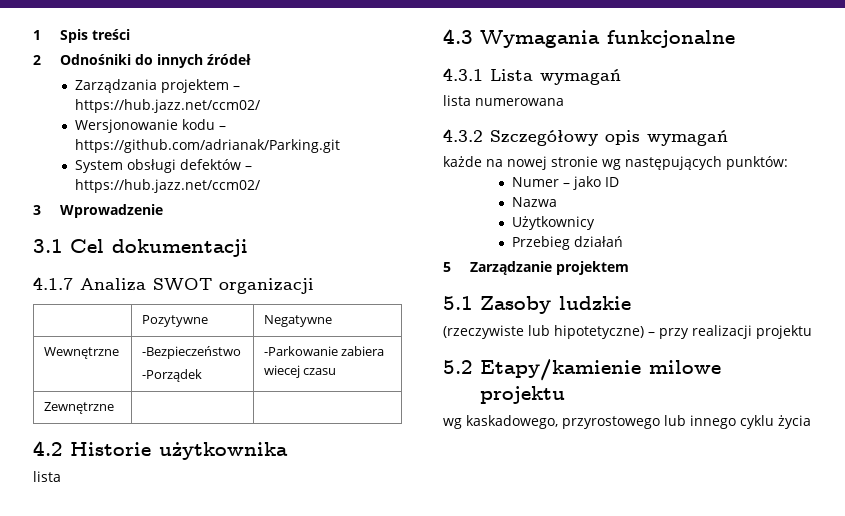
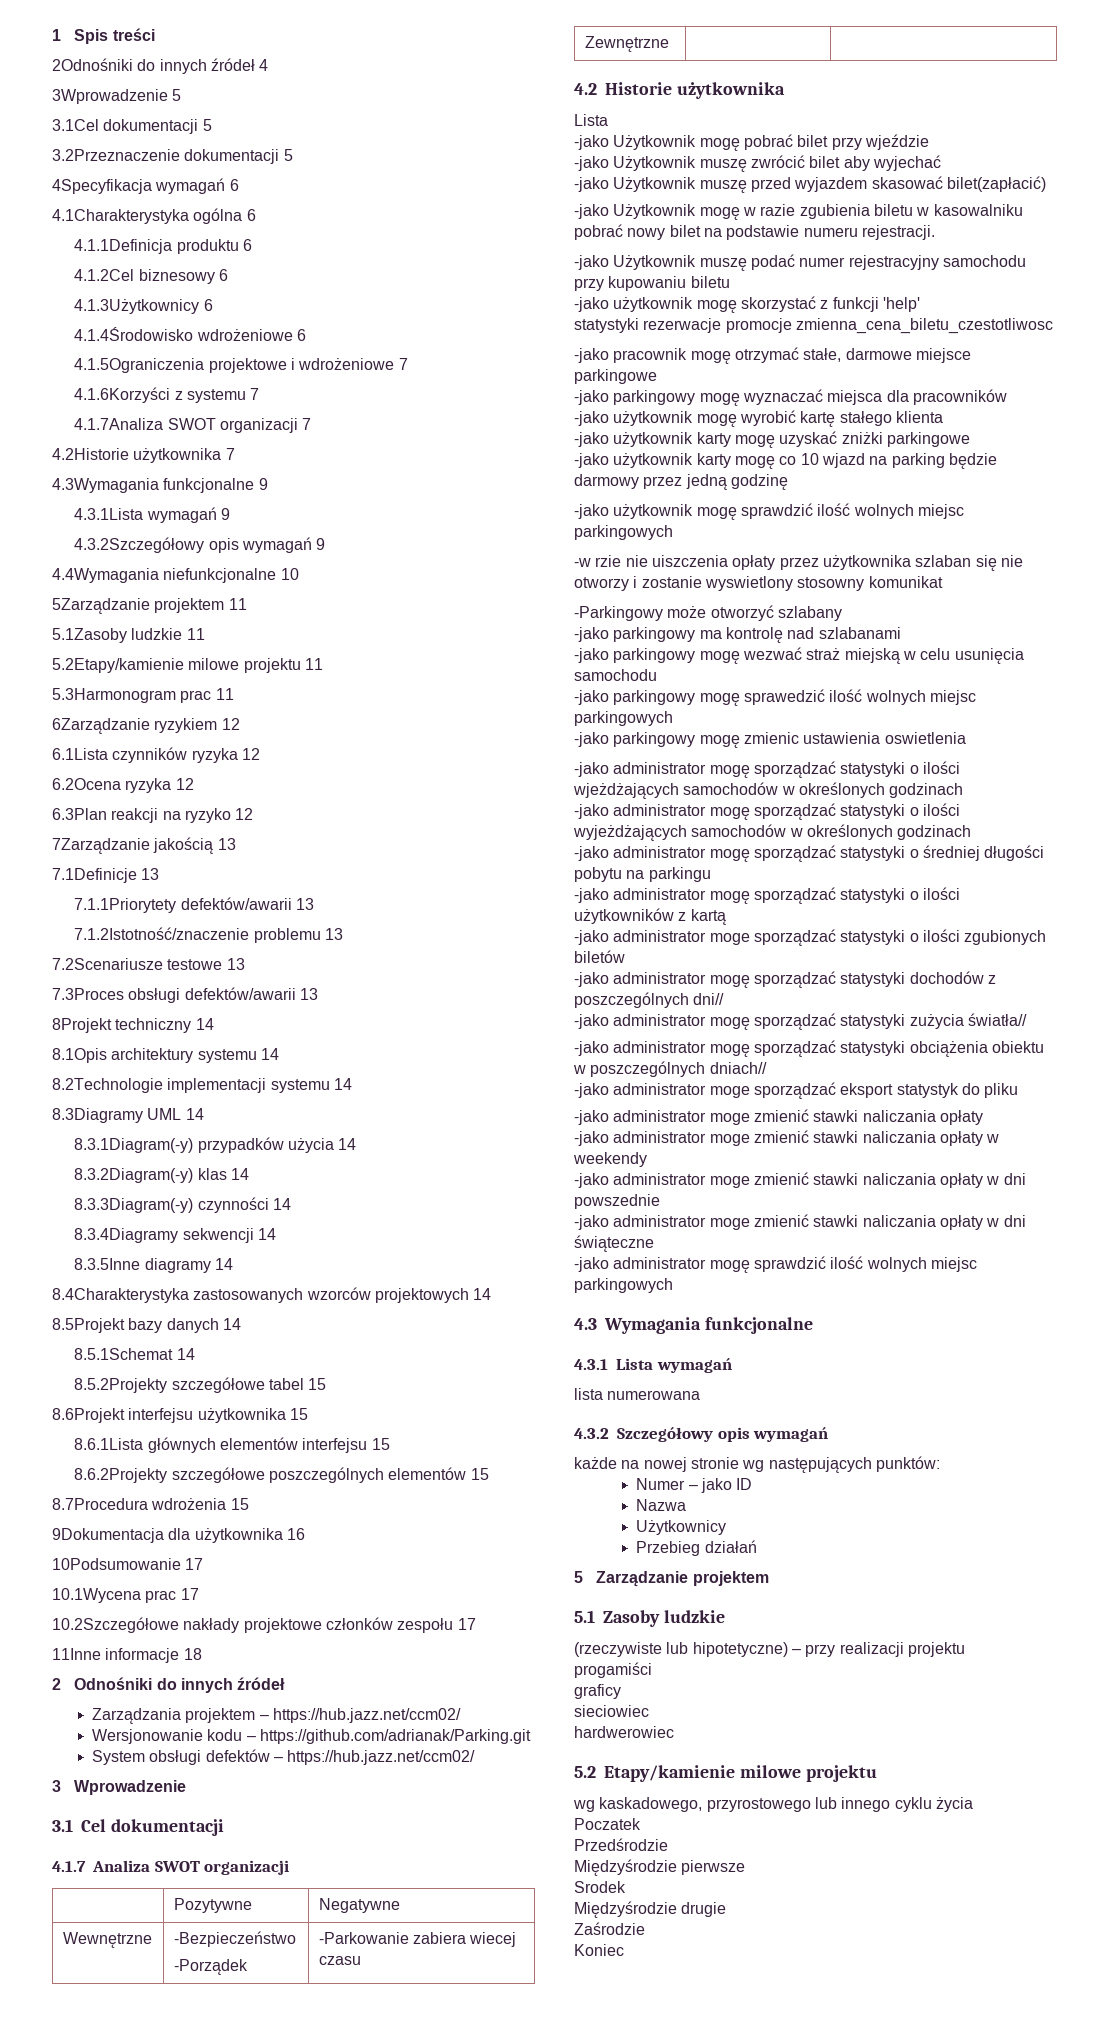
(130, 34) none -> [52,58,269,74] [52,89,182,104] [52,119,212,134] [52,149,293,164] [52,178,239,194] [52,208,256,224] [74,239,252,254] [74,269,228,284] [74,299,213,314] [74,327,306,341] [74,358,408,373] [74,387,260,403] [74,418,312,433] [52,448,235,463] [52,478,268,493] [74,507,230,523] [74,537,326,553] [52,568,299,583] [52,598,247,614] [52,628,205,643] [52,658,323,673] [52,688,234,703] [52,718,240,734] [52,747,260,763] [52,778,194,793] [52,808,254,823] [52,837,236,854] [52,868,160,883] [74,897,314,913] [74,927,343,943] [52,958,245,970] [52,987,318,1003] [52,1018,214,1033] [52,1048,279,1063] [52,1078,352,1093] [52,1108,204,1123] [74,1137,357,1153] [74,1168,249,1183] [74,1197,291,1213] [74,1228,276,1243] [74,1258,233,1273] [52,1287,492,1303] [52,1318,241,1333] [74,1348,195,1360] [74,1377,327,1393] [52,1408,308,1423] [74,1437,390,1453] [74,1467,489,1483] [52,1498,249,1510] [52,1528,305,1543] [52,1558,204,1570] [52,1588,199,1603] [52,1617,476,1633] [52,1648,202,1663] // 2Odnośniki do innych źródeł 4 // 3Wprowadzenie 5 // 3.1Cel dokumentacji 5 // 3.2Przeznaczenie dokumentacji 5 // 4Specyfikacja wymagań 6 // 4.1Charakterystyka ogólna 6 // 4.1.1Definicja produktu 6 // 4.1.2Cel biznesowy 6 // 4.1.3Użytkownicy 6 // 4.1.4Środowisko wdrożeniowe 6 // 4.1.5Ograniczenia projektowe i wdrożeniowe 7 // 4.1.6Korzyści z systemu 7 // 4.1.7Analiza SWOT organizacji 7 // 4.2Historie użytkownika 7 // 4.3Wymagania funkcjonalne 9 // 4.3.1Lista wymagań 9 // 4.3.2Szczegółowy opis wymagań 9 // 4.4Wymagania niefunkcjonalne 10 // 5Zarządzanie projektem 11 // 5.1Zasoby ludzkie 11 // 5.2Etapy/kamienie milowe projektu 11 // 5.3Harmonogram prac 11 // 6Zarządzanie ryzykiem 12 // 6.1Lista czynników ryzyka 12 // 6.2Ocena ryzyka 12 // 6.3Plan reakcji na ryzyko 12 // 7Zarządzanie jakością 13 // 7.1Definicje 13 // 7.1.1Priorytety defektów/awarii 13 // 7.1.2Istotność/znaczenie problemu 13 // 7.2Scenariusze testowe 13 // 7.3Proces obsługi defektów/awarii 13 // 8Projekt techniczny 14 // 8.1Opis architektury systemu 14 // 8.2Technologie implementacji systemu 14 // 8.3Diagramy UML 14 // 8.3.1Diagram(-y) przypadków użycia 14 // 8.3.2Diagram(-y) klas 14 // 8.3.3Diagram(-y) czynności 14 // 8.3.4Diagramy sekwencji 14 // 8.3.5Inne diagramy 14 // 8.4Charakterystyka zastosowanych wzorców projektowych 14 // 8.5Projekt bazy danych 14 // 8.5.1Schemat 14 // 8.5.2Projekty szczegółowe tabel 15 // 8.6Projekt interfejsu użytkownika 15 // 8.6.1Lista głównych elementów interfejsu 15 // 8.6.2Projekty szczegółowe poszczególnych elementów 15 // 8.7Procedura wdrożenia 15 // 9Dokumentacja dla użytkownika 16 // 10Podsumowanie 17 // 10.1Wycena prac 17 // 10.2Szczegółowe nakłady projektowe członków zespołu 17 // 11Inne informacje 18
[33,471,61,482] lista -> [574,114,608,126] [574,134,929,151] [574,155,941,172] [574,176,1046,193] [574,204,1023,220] [574,224,935,240] [574,254,1026,271] [574,276,730,291] [574,296,920,313] [574,318,1053,334] [574,347,971,364] [574,369,657,384] [574,389,1007,406] [574,410,943,427] [574,431,970,448] [574,453,997,469] [574,474,788,490] [574,503,964,520] [574,525,673,540] [574,555,1023,571] [574,576,943,591] [574,605,842,621] [574,627,901,643] [574,647,1024,664] [574,669,657,681] [574,689,976,706] [574,711,673,726] [574,732,966,748] [574,761,960,778] [573,782,964,799] [574,803,960,820] [573,824,972,841] [574,845,1045,862] [574,867,711,882] [574,887,960,904] [574,908,726,925] [574,929,1047,946] [574,950,625,963] [574,971,996,988] [574,992,725,1008] [574,1013,1027,1030] [574,1040,1044,1057] [573,1061,767,1077] [574,1082,1019,1099] [574,1109,983,1125] [574,1130,1000,1146] [573,1152,647,1167] [574,1172,1026,1188] [574,1194,660,1209] [574,1214,1026,1230] [574,1235,654,1252] [574,1256,977,1273] [574,1278,673,1293] Lista // -jako Użytkownik mogę pobrać bilet przy wjeździe // -jako Użytkownik muszę zwrócić bilet aby wyjechać // -jako Użytkownik muszę przed wyjazdem skasować bilet(zapłacić) // -jako Użytkownik mogę w razie zgubienia biletu w kasowalniku pobrać nowy bilet na podstawie numeru rejestracji. // -jako Użytkownik muszę podać numer rejestracyjny samochodu przy kupowaniu biletu // -jako użytkownik mogę skorzystać z funkcji 'help' // statystyki rezerwacje promocje zmienna_cena_biletu_czestotliwosc // -jako pracownik mogę otrzymać stałe, darmowe miejsce parkingowe // -jako parkingowy mogę wyznaczać miejsca dla pracowników // -jako użytkownik mogę wyrobić kartę stałego klienta // -jako użytkownik karty mogę uzyskać zniżki parkingowe // -jako użytkownik karty mogę co 10 wjazd na parking będzie darmowy przez jedną godzinę // -jako użytkownik mogę sprawdzić ilość wolnych miejsc parkingowych // -w rzie nie uiszczenia opłaty przez użytkownika szlaban się nie otworzy i zostanie wyswietlony stosowny komunikat // -Parkingowy może otworzyć szlabany // -jako parkingowy ma kontrolę nad szlabanami // -jako parkingowy mogę wezwać straż miejską w celu usunięcia samochodu // -jako parkingowy mogę sprawedzić ilość wolnych miejsc parkingowych // -jako parkingowy mogę zmienic ustawienia oswietlenia // -jako administrator mogę sporządzać statystyki o ilości wjeżdżających samochodów w określonych godzinach // -jako administrator mogę sporządzać statystyki o ilości wyjeżdżających samochodów w określonych godzinach // -jako administrator mogę sporządzać statystyki o średniej długości pobytu na parkingu // -jako administrator mogę sporządzać statystyki o ilości użytkowników z kartą // -jako administrator moge sporządzać statystyki o ilości zgubionych biletów // -jako administrator mogę sporządzać statystyki dochodów z poszczególnych dni// // -jako administrator mogę sporządzać statystyki zużycia światła// // -jako administrator mogę sporządzać statystyki obciążenia obiektu w poszczególnych dniach// // -jako administrator moge sporządzać eksport statystyk do pliku // -jako administrator moge zmienić stawki naliczania opłaty // -jako administrator moge zmienić stawki naliczania opłaty w weekendy // -jako administrator moge zmienić stawki naliczania opłaty w dni powszednie // -jako administrator moge zmienić stawki naliczania opłaty w dni świąteczne // -jako administrator mogę sprawdzić ilość wolnych miejsc parkingowych
(812, 332) none -> [574,1662,652,1678] [574,1684,621,1699] [574,1705,649,1717] [574,1726,674,1738] // progamiści // graficy // sieciowiec // hardwerowiec
(811, 422) none -> [574,1818,641,1830] [574,1838,668,1851] [574,1859,746,1876] [574,1881,626,1893] [574,1901,727,1918] [574,1922,645,1935] [574,1944,624,1956] // Poczatek // Przedśrodzie // Międzyśrodzie pierwsze // Srodek // Międzyśrodzie drugie // Zaśrodzie // Koniec

